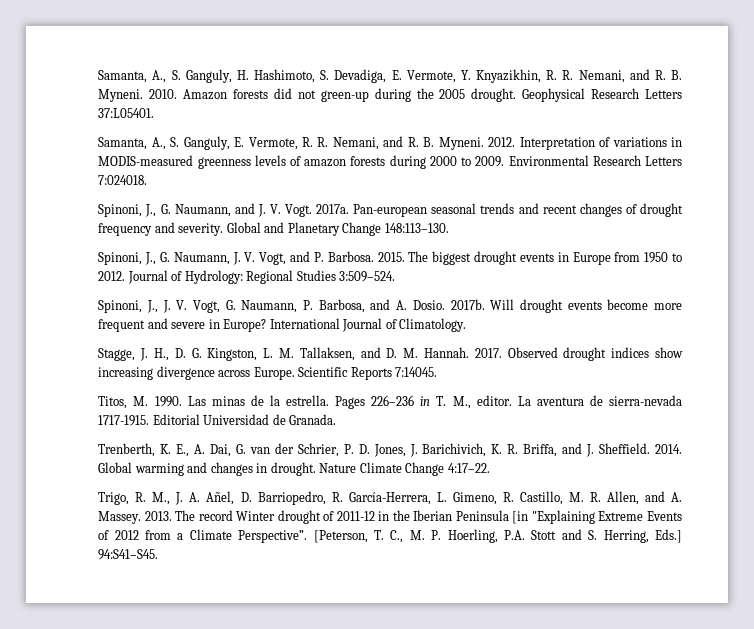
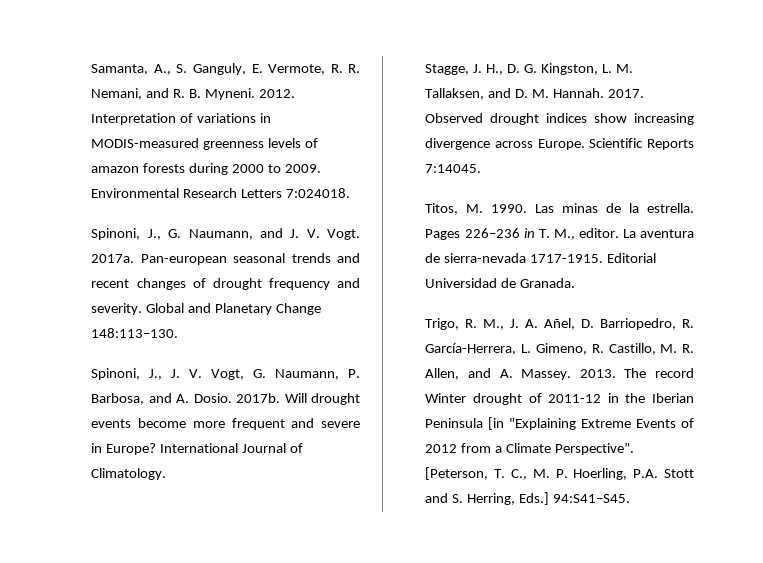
[98,69,683,83] [98,88,682,102] [98,108,155,118] [98,136,230,150] Samanta, A., S. Ganguly, H. Hashimoto, S. Devadiga, E. Vermote, Y. Knyazikhin, R. R. Nemani, and R. B. Myneni. 2010. Amazon forests did not green-up during the 2005 drought. Geophysical Research Letters 37:L05401. // Samanta, A., S. Ganguly, -> [91,63,246,75] Samanta, A., S. Ganguly,
[98,251,683,265] [98,270,396,284] // Spinoni, J., G. Naumann, J. V. Vogt, and P. Barbosa. 2015. The biggest drought events in Europe from 1950 to 2012. Journal of Hydrology: Regional Studies 3:509–524. -> (179, 333) none
[98,443,682,457] [98,462,490,476] // Trenberth, K. E., A. Dai, G. van der Schrier, P. D. Jones, J. Barichivich, K. R. Briffa, and J. Sheffield. 2014. Global warming and changes in drought. Nature Climate Change 4:17–22. -> (576, 283) none

